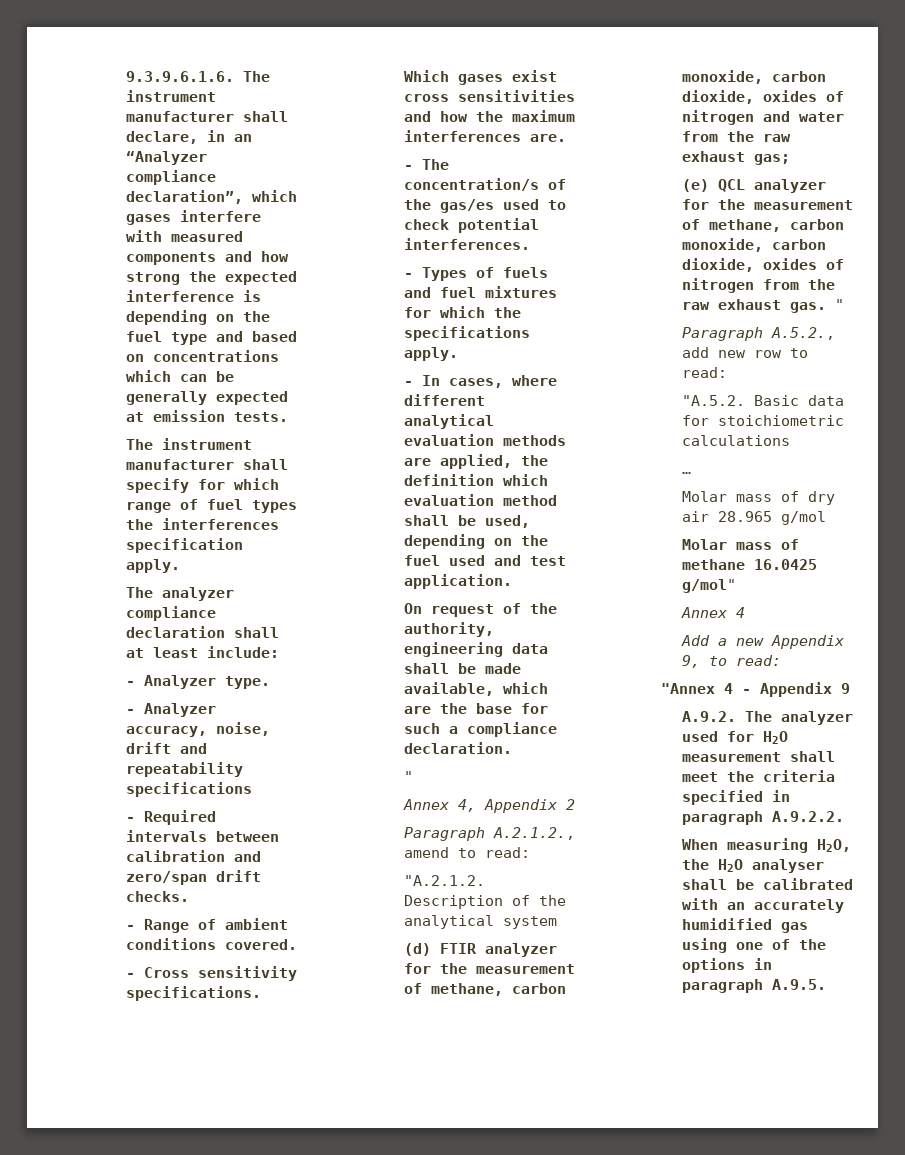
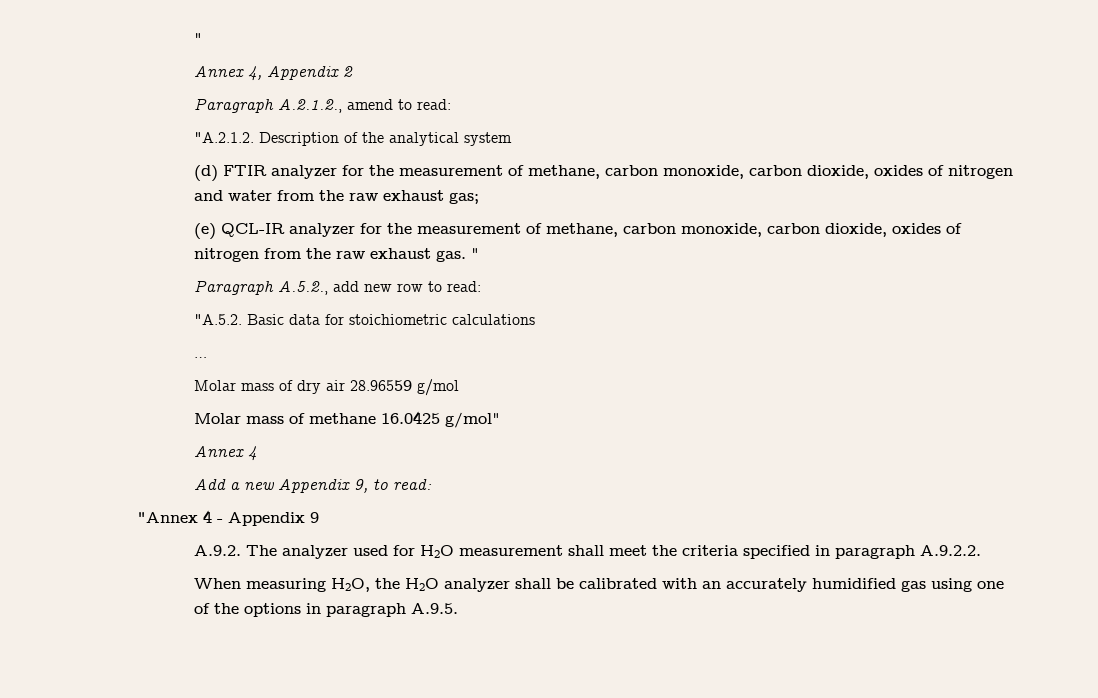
[125,71,270,82] [125,90,216,102] [125,111,288,122] [125,130,252,144] [125,151,207,165] [125,170,216,185] [125,190,297,204] [125,210,261,225] [125,230,243,242] [125,251,289,265] [125,271,297,285] [125,290,261,302] [125,310,270,325] [125,331,297,345] [125,350,279,362] [125,370,234,382] [125,391,288,405] [125,410,288,422] [125,438,252,450] [125,459,288,470] [125,478,279,493] [125,499,297,513] [125,518,279,530] [125,538,243,553] [125,559,180,573] [125,587,234,601] [125,606,216,621] [125,626,279,638] [125,646,279,658] [125,675,270,689] [125,703,216,717] [125,722,270,737] [125,742,207,754] [125,762,243,777] [125,782,252,797] [125,810,216,825] [125,830,279,842] [125,850,261,862] [125,870,261,885] [125,891,189,902] [125,918,288,933] [125,938,297,950] [125,966,297,981] [125,986,261,1001] [403,70,557,85] [403,90,575,102] [403,110,575,122] [403,130,566,142] [403,159,449,170] [403,178,566,191] [403,199,566,213] [403,218,539,233] [403,238,530,250] [403,267,548,281] [403,286,557,298] [403,306,521,318] [403,326,530,341] [403,347,458,361] [403,375,557,388] [403,394,485,406] [403,414,494,429] [403,434,566,446] [403,454,548,469] [403,474,548,486] [403,494,557,506] [403,515,530,528] [403,534,548,549] [403,555,566,566] [403,574,512,589] [403,603,557,617] [403,622,494,637] [403,642,548,657] [403,663,521,674] [403,682,548,696] [403,703,548,714] [403,722,557,737] [403,742,512,754] 9.3.9.6.1.6. The instrument manufacturer shall declare, in an “Analyzer compliance declaration”, which gases interfere with measured components and how strong the expected interference is depending on the fuel type and based on concentrations which can be generally expected at emission tests. // The instrument manufacturer shall specify for which range of fuel types the interferences specification apply. // The analyzer compliance declaration shall at least include: // - Analyzer type. // - Analyzer accuracy, noise, drift and repeatability specifications // - Required intervals between calibration and zero/span drift checks. // - Range of ambient conditions covered. // - Cross sensitivity specifications. Which gases exist cross sensitivities and how the maximum interferences are. // - The concentration/s of the gas/es used to check potential interferences. // - Types of fuels and fuel mixtures for which the specifications apply. // - In cases, where different analytical evaluation methods are applied, the definition which evaluation method shall be used, depending on the fuel used and test application. // On request of the authority, engineering data shall be made available, which are the base for such a compliance declaration. // -> (194, 38) none
[717,179,745,192] QCL -> [221,223,286,237] QCL-IR
[717,511,772,522] 28.965 -> [350,380,413,391] 28.96559
[751,859,824,873] analyser -> [444,578,511,592] analyzer

